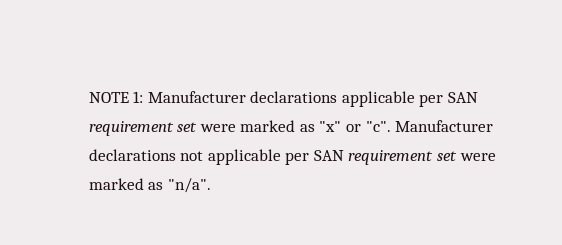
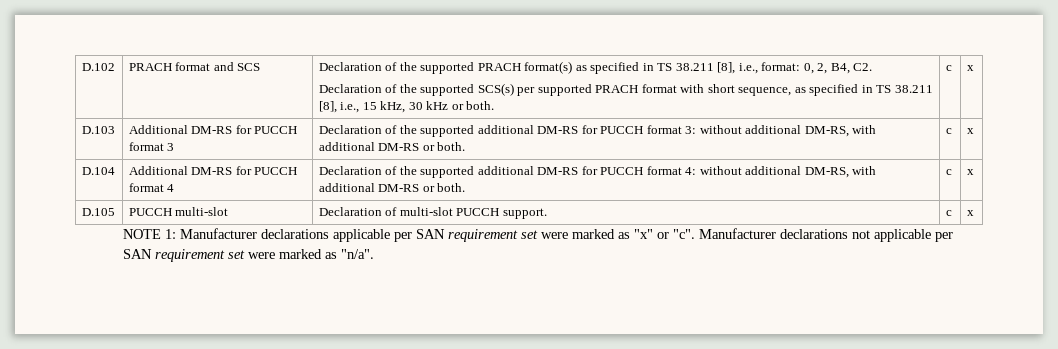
(88, 97) none -> [81,63,115,71] [128,62,261,71] [318,61,873,74] [318,83,933,96] [318,101,495,113] [945,65,952,71] [966,65,974,71] [81,126,115,134] [128,125,298,134] [128,142,175,151] [318,125,877,137] [318,142,466,151] [945,128,952,134] [966,128,974,134] [81,167,115,175] [128,166,298,175] [128,183,175,192] [318,166,877,178] [318,183,466,192] [945,169,952,175] [966,169,974,175] [81,208,115,216] [128,207,229,216] [318,207,547,219] [945,210,952,216] [966,210,974,216] D.102 | PRACH format and SCS | Declaration of the supported PRACH format(s) as specified in TS 38.211 [8], i.e., format: 0, 2, B4, C2. // Declaration of the supported SCS(s) per supported PRACH format with short sequence, as specified in TS 38.211 [8], i.e., 15 kHz, 30 kHz or both. | c | x // D.103 | Additional DM-RS for PUCCH format 3 | Declaration of the supported additional DM-RS for PUCCH format 3: without additional DM-RS, with additional DM-RS or both. | c | x // D.104 | Additional DM-RS for PUCCH format 4 | Declaration of the supported additional DM-RS for PUCCH format 4: without additional DM-RS, with additional DM-RS or both. | c | x // D.105 | PUCCH multi-slot | Declaration of multi-slot PUCCH support. | c | x //

